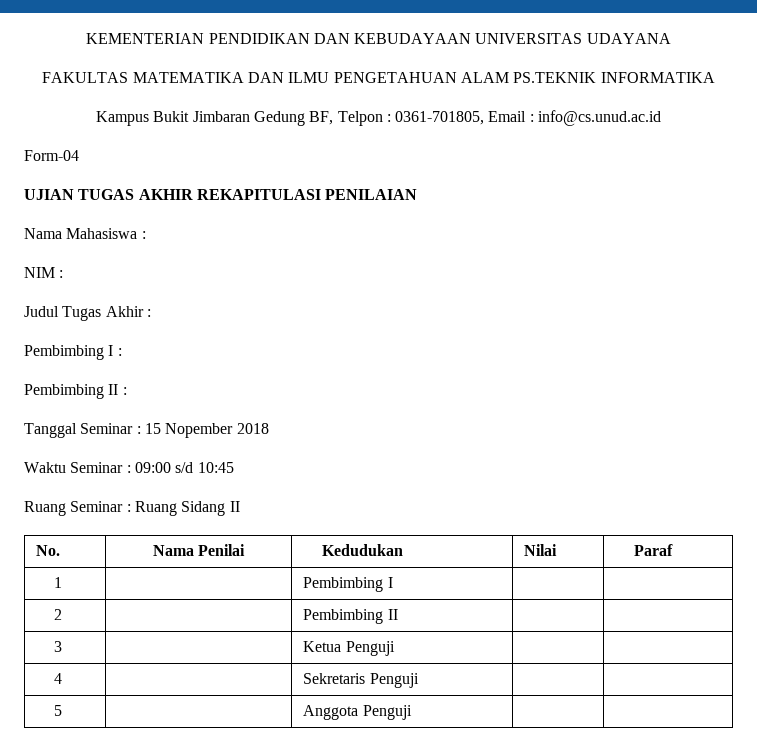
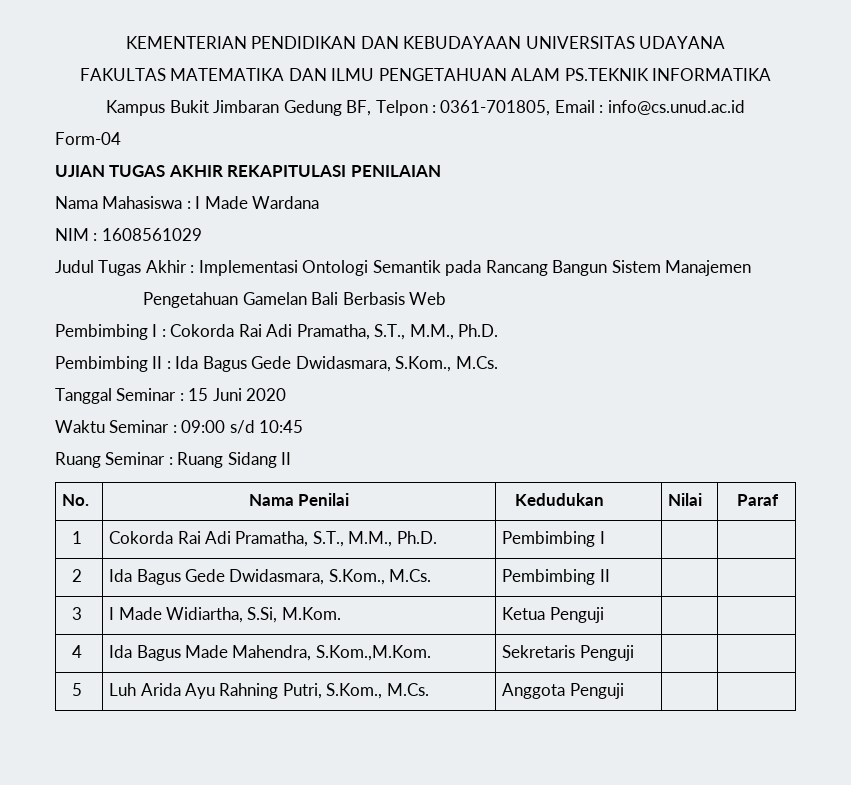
(146, 235) none -> [195,196,320,209] I Made Wardana
(64, 274) none -> [101,228,202,241] 1608561029
[24,345,122,360] [24,384,127,399] // Pembimbing I : // Pembimbing II : -> [198,260,752,276] [143,292,447,308] [55,324,499,340] [55,356,498,372] Implementasi Ontologi Semantik pada Rancang Bangun Sistem Manajemen // Pengetahuan Gamelan Bali Berbasis Web // Pembimbing I : Cokorda Rai Adi Pramatha, S.T., M.M., Ph.D. // Pembimbing II : Ida Bagus Gede Dwidasmara, S.Kom., M.Cs.
[165,423,269,438] Nopember 2018 -> [212,388,287,401] Juni 2020
[303,577,393,592] [53,609,62,620] [303,609,398,624] [53,641,62,652] [303,641,395,656] [53,673,62,684] [303,673,419,688] [53,705,62,716] | Pembimbing I | | // 2 | | Pembimbing II | | // 3 | | Ketua Penguji | | // 4 | | Sekretaris Penguji | | // 5 | -> [109,531,437,547] [502,531,605,547] [72,569,83,582] [109,569,432,585] [502,569,610,585] [72,607,83,620] [109,607,341,623] [502,607,604,623] [72,645,83,658] [109,645,431,661] [502,645,634,661] [72,683,83,696] [109,683,429,699] Cokorda Rai Adi Pramatha, S.T., M.M., Ph.D. | Pembimbing I | | // 2 | Ida Bagus Gede Dwidasmara, S.Kom., M.Cs. | Pembimbing II | | // 3 | I Made Widiartha, S.Si, M.Kom. | Ketua Penguji | | // 4 | Ida Bagus Made Mahendra, S.Kom.,M.Kom. | Sekretaris Penguji | | // 5 | Luh Arida Ayu Rahning Putri, S.Kom., M.Cs.

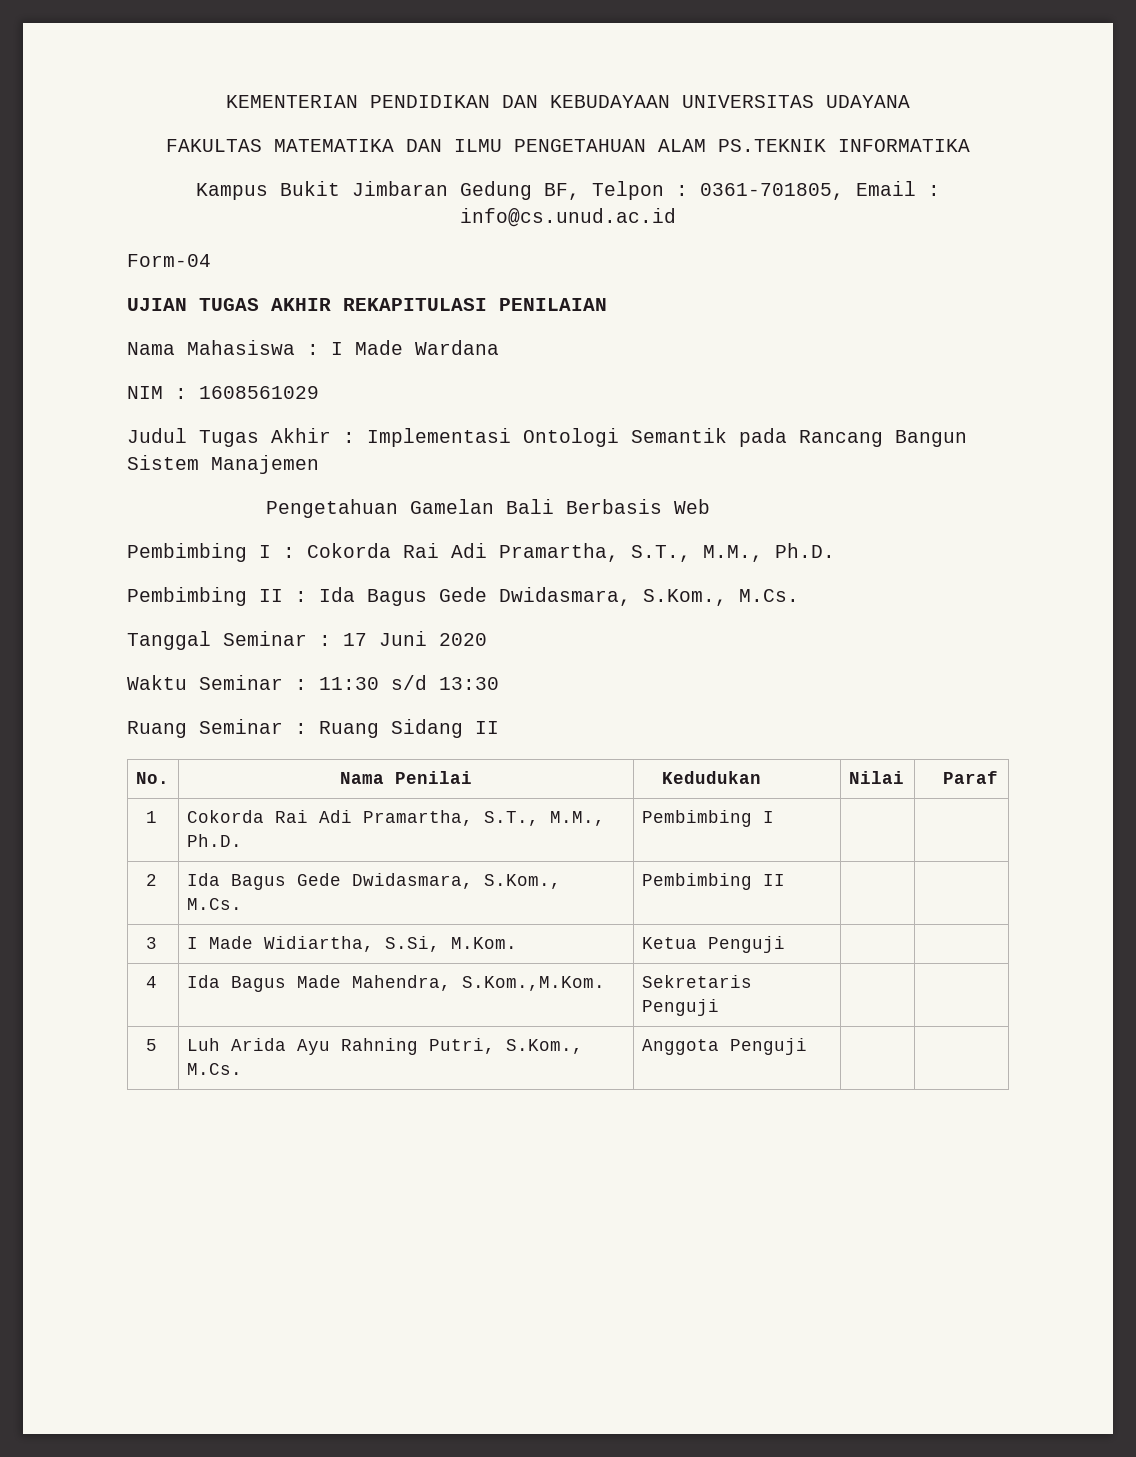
[296,324,370,340] Pramatha, -> [499,543,619,562] Pramartha,
[188,388,209,401] 15 -> [343,633,367,646] 17
[181,420,304,434] 09:00 s/d 10:45 -> [319,675,499,690] 11:30 s/d 13:30
[235,531,309,547] Pramatha, -> [362,810,473,826] Pramartha,

